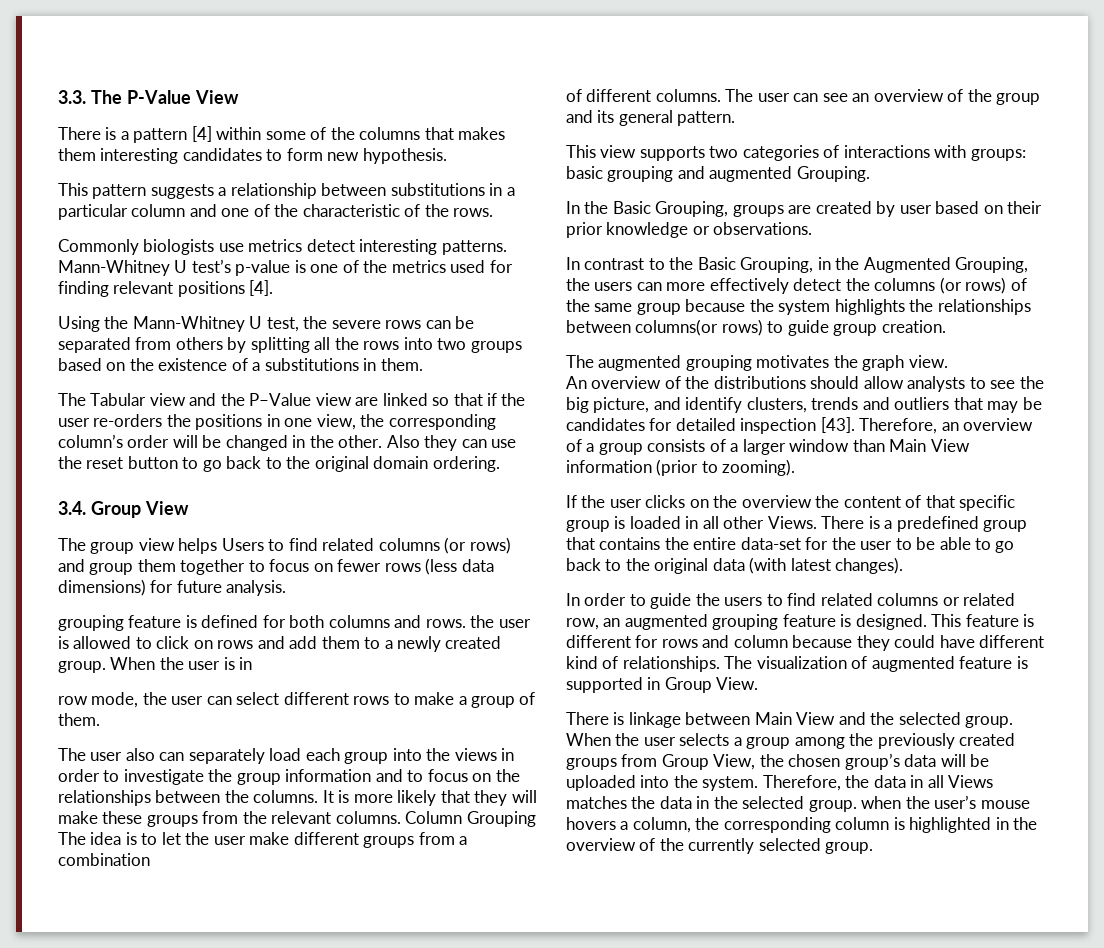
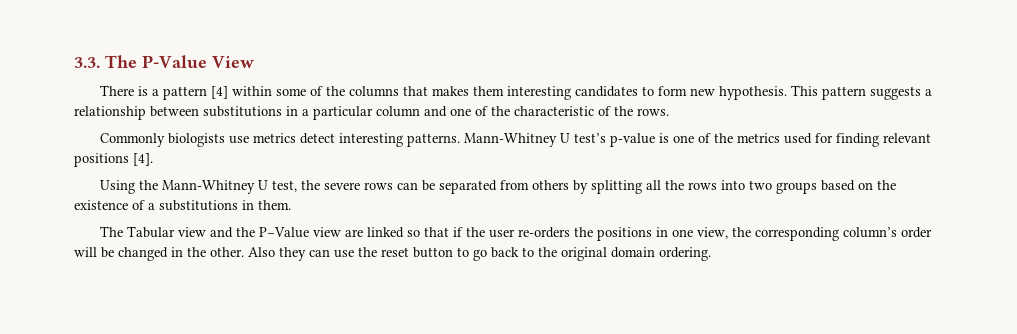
(447, 156) // -> (788, 93) none
[58,501,189,518] [58,537,511,554] [58,558,494,575] [58,579,287,596] [58,615,531,631] [58,636,502,652] [58,657,253,673] [58,692,536,708] [58,713,100,726] [58,748,515,764] [58,769,520,785] [58,790,537,806] [58,811,536,827] [58,832,468,848] [58,853,150,866] [566,89,1041,105] [566,110,736,126] [566,145,1026,161] [566,166,870,182] [566,201,1043,217] [566,222,813,238] [566,257,1029,273] [566,277,1027,294] [566,299,1031,315] [566,319,946,336] [566,355,948,371] [566,376,1044,392] [566,397,1042,413] [566,417,1034,434] [566,439,970,455] [566,459,796,476] [566,495,1016,511] [566,516,1028,532] [566,537,1015,553] [566,557,904,574] [566,593,1016,609] [566,614,1035,630] [566,635,1045,651] [566,656,1028,672] [566,677,759,693] [566,712,1014,728] [566,733,1016,749] [566,753,990,770] [566,775,994,791] [566,795,1030,812] [566,817,1038,833] [566,838,874,854] // 3.4. Group View // The group view helps Users to find related columns (or rows) and group them together to focus on fewer rows (less data dimensions) for future analysis. // grouping feature is defined for both columns and rows. the user is allowed to click on rows and add them to a newly created group. When the user is in // row mode, the user can select different rows to make a group of them. // The user also can separately load each group into the views in order to investigate the group information and to focus on the relationships between the columns. It is more likely that they will make these groups from the relevant columns. Column Grouping The idea is to let the user make different groups from a combination // of different columns. The user can see an overview of the group and its general pattern. // This view supports two categories of interactions with groups: basic grouping and augmented Grouping. // In the Basic Grouping, groups are created by user based on their prior knowledge or observations. // In contrast to the Basic Grouping, in the Augmented Grouping, the users can more effectively detect the columns (or rows) of the same group because the system highlights the relationships between columns(or rows) to guide group creation. // The augmented grouping motivates the graph view. // An overview of the distributions should allow analysts to see the big picture, and identify clusters, trends and outliers that may be candidates for detailed inspection [43]. Therefore, an overview of a group consists of a larger window than Main View information (prior to zooming). // If the user clicks on the overview the content of that specific group is loaded in all other Views. There is a predefined group that contains the entire data-set for the user to be able to go back to the original data (with latest changes). // In order to guide the users to find related columns or related row, an augmented grouping feature is designed. This feature is different for rows and column because they could have different kind of relationships. The visualization of augmented feature is supported in Group View. // There is linkage between Main View and the selected group. When the user selects a group among the previously created groups from Group View, the chosen group’s data will be uploaded into the system. Therefore, the data in all Views matches the data in the selected group. when the user’s mouse hovers a column, the corresponding column is highlighted in the overview of the currently selected group. -> (711, 254) none

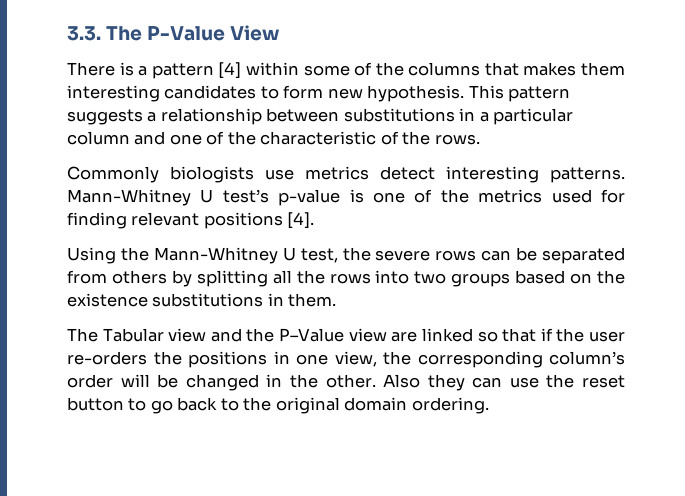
[132,200,155,210] of a -> (148, 300) none

